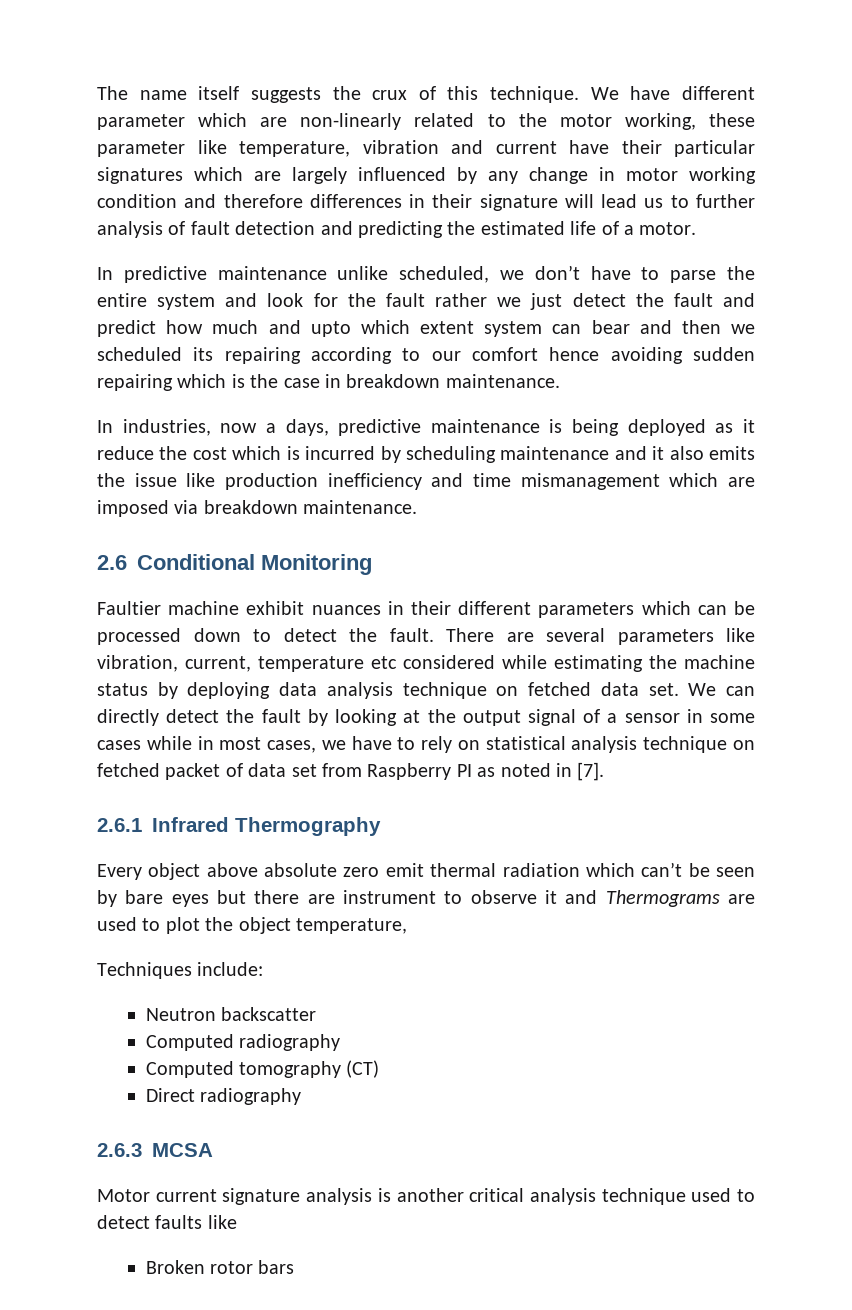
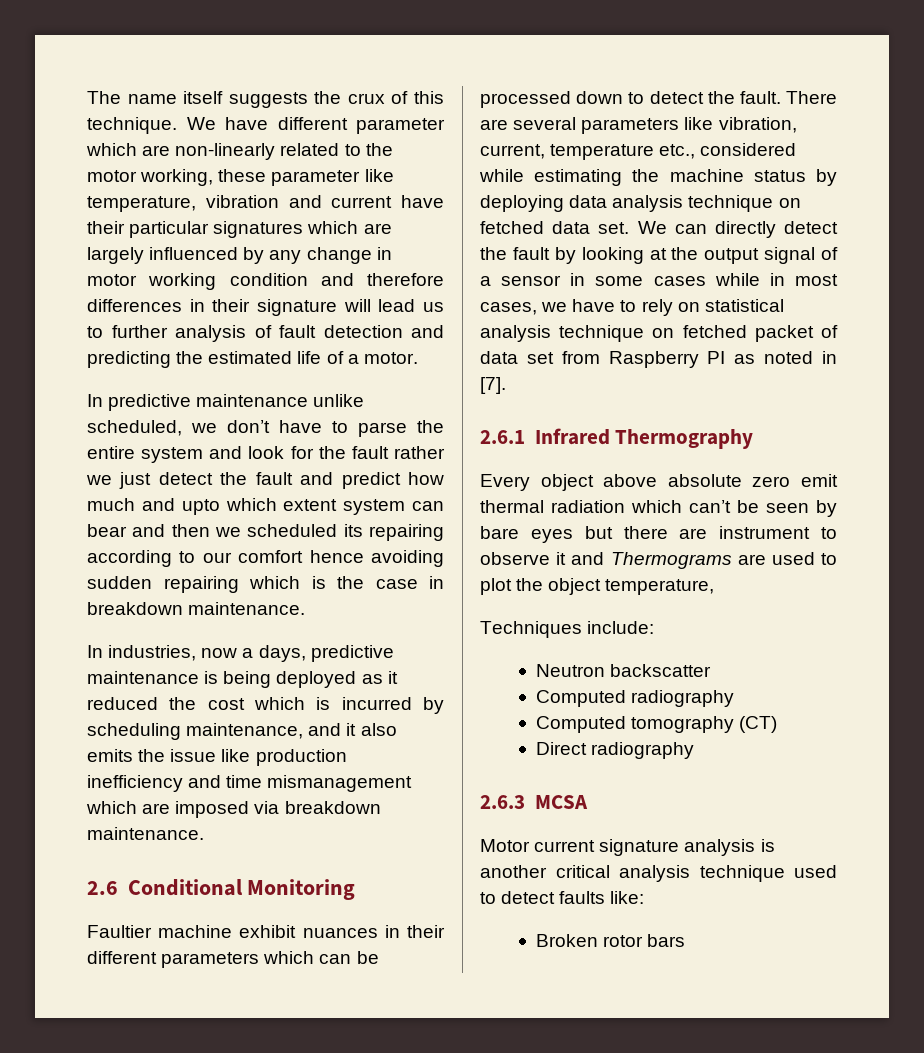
[97,446,154,460] reduce -> [87,697,158,710] reduced
[500,446,610,460] maintenance -> [186,723,304,739] maintenance,
[371,656,397,669] etc -> [659,144,696,159] etc.,
[207,1215,237,1229] like -> [610,891,645,904] like:

